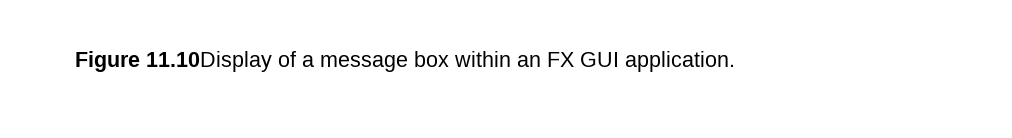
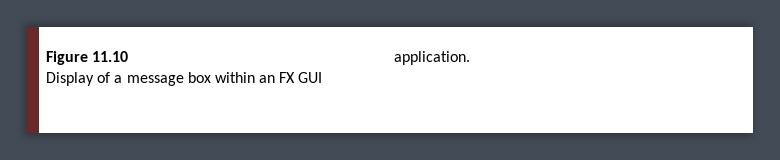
[146,51,272,72] 11.10Display -> [92,51,129,62] [46,72,94,86] 11.10 // Display

